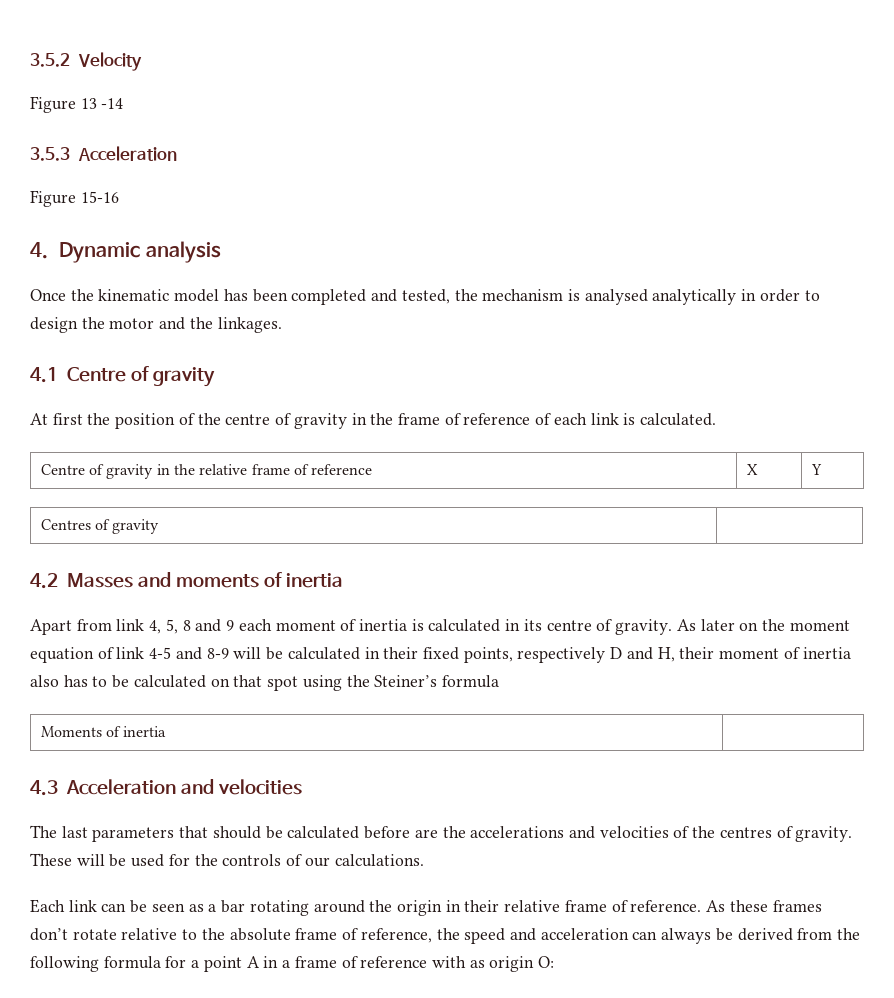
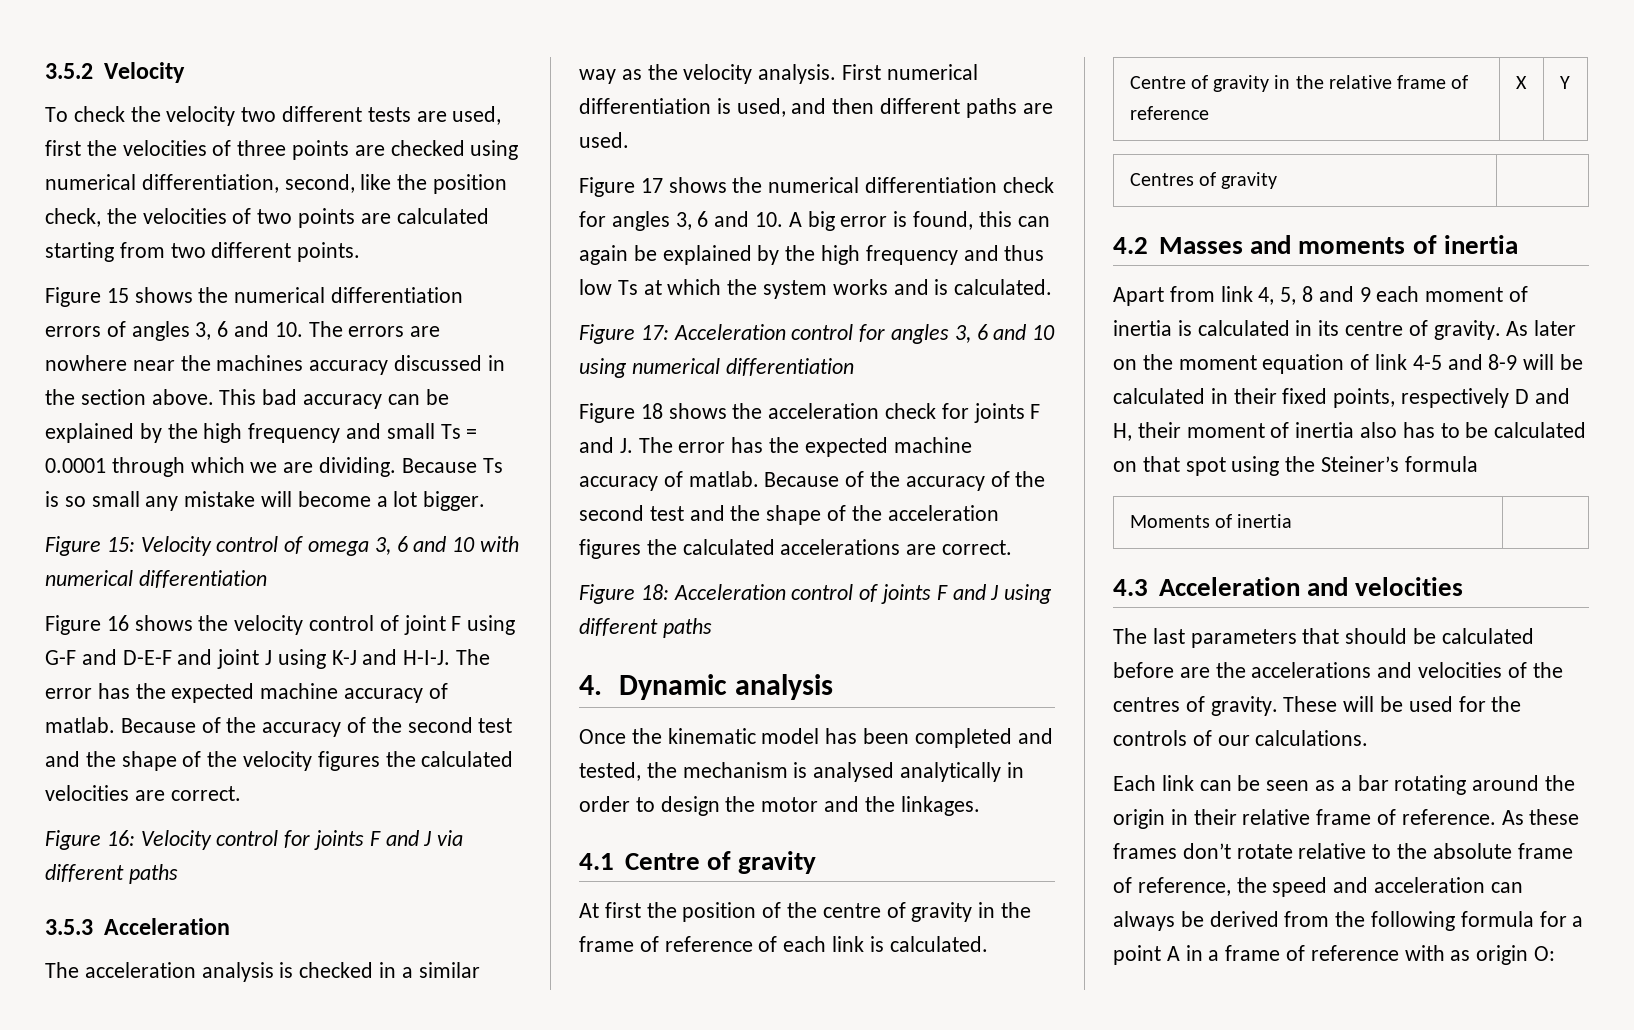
[30,96,124,113] [30,146,177,161] [30,190,119,207] Figure 13 -14 // 3.5.3 Acceleration // Figure 15-16 -> [45,106,502,126] [45,140,519,160] [45,174,508,194] [45,208,489,228] [45,242,361,262] [45,287,464,307] [45,321,441,341] [45,355,505,375] [45,389,449,409] [45,423,478,443] [45,457,503,477] [45,491,486,511] [45,536,520,556] [45,570,267,588] [45,615,516,635] [45,649,491,669] [45,683,448,703] [45,717,513,737] [45,751,514,771] [45,785,241,801] [45,830,464,850] [45,864,178,884] [45,918,230,935] [45,962,480,982] [579,64,978,84] [579,98,1053,118] [579,132,629,148] [579,177,1054,197] [579,211,1050,231] [579,245,1045,265] [579,279,1053,299] [579,324,1056,344] [579,358,854,378] [579,403,1041,423] [579,437,972,457] [579,471,1046,491] [579,505,999,525] [579,539,1013,559] [579,584,1053,604] [579,618,712,638] To check the velocity two different tests are used, first the velocities of three points are checked using numerical differentiation, second, like the position check, the velocities of two points are calculated starting from two different points. // Figure 15 shows the numerical differentiation errors of angles 3, 6 and 10. The errors are nowhere near the machines accuracy discussed in the section above. This bad accuracy can be explained by the high frequency and small Ts = 0.0001 through which we are dividing. Because Ts is so small any mistake will become a lot bigger. // Figure 15: Velocity control of omega 3, 6 and 10 with numerical differentiation // Figure 16 shows the velocity control of joint F using G-F and D-E-F and joint J using K-J and H-I-J. The error has the expected machine accuracy of matlab. Because of the accuracy of the second test and the shape of the velocity figures the calculated velocities are correct. // Figure 16: Velocity control for joints F and J via different paths // 3.5.3 Acceleration // The acceleration analysis is checked in a similar way as the velocity analysis. First numerical differentiation is used, and then different paths are used. // Figure 17 shows the numerical differentiation check for angles 3, 6 and 10. A big error is found, this can again be explained by the high frequency and thus low Ts at which the system works and is calculated. // Figure 17: Acceleration control for angles 3, 6 and 10 using numerical differentiation // Figure 18 shows the acceleration check for joints F and J. The error has the expected machine accuracy of matlab. Because of the accuracy of the second test and the shape of the acceleration figures the calculated accelerations are correct. // Figure 18: Acceleration control of joints F and J using different paths

